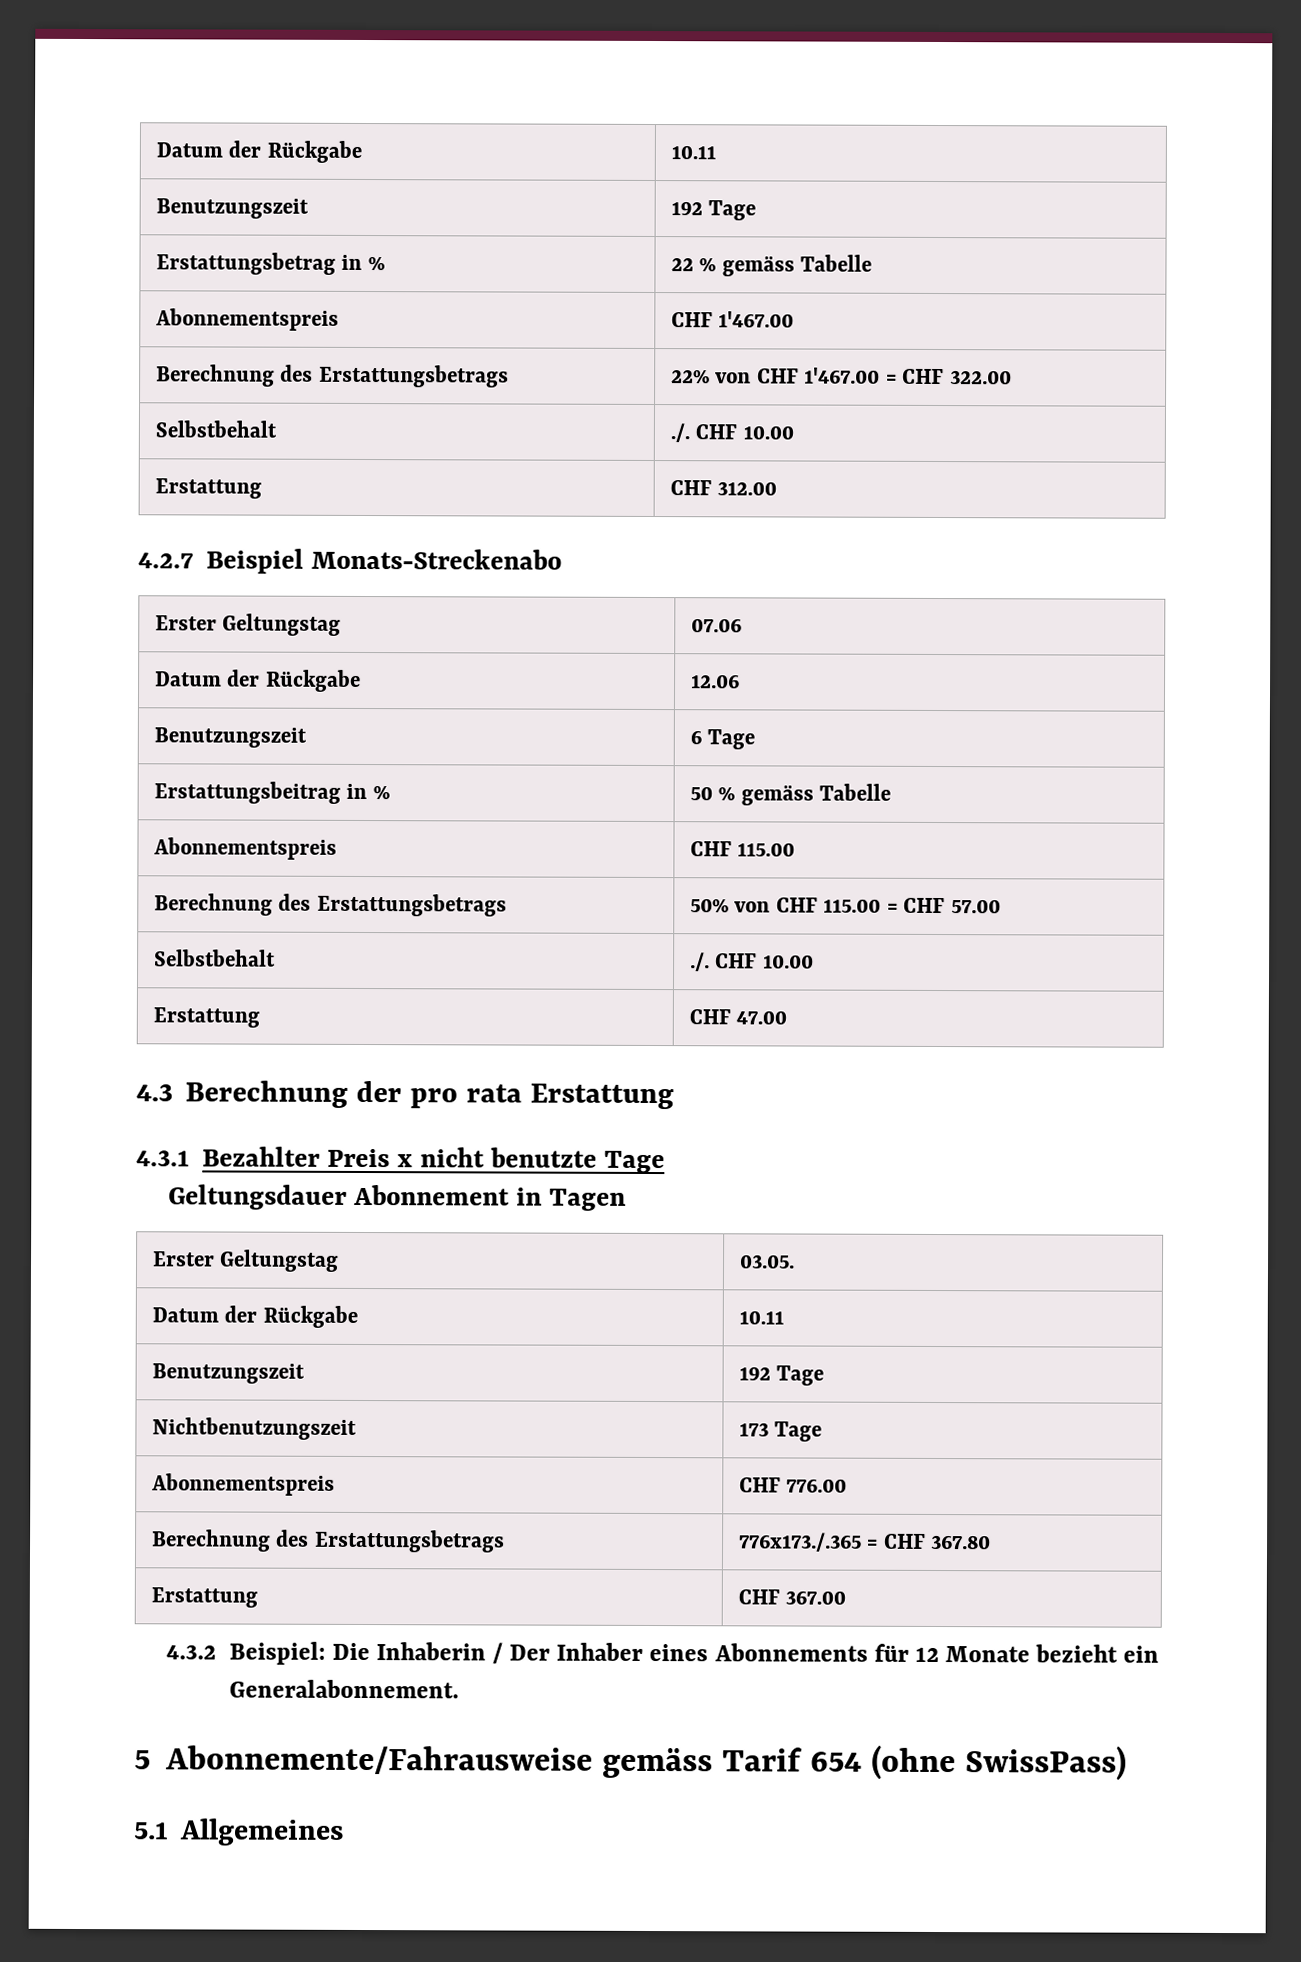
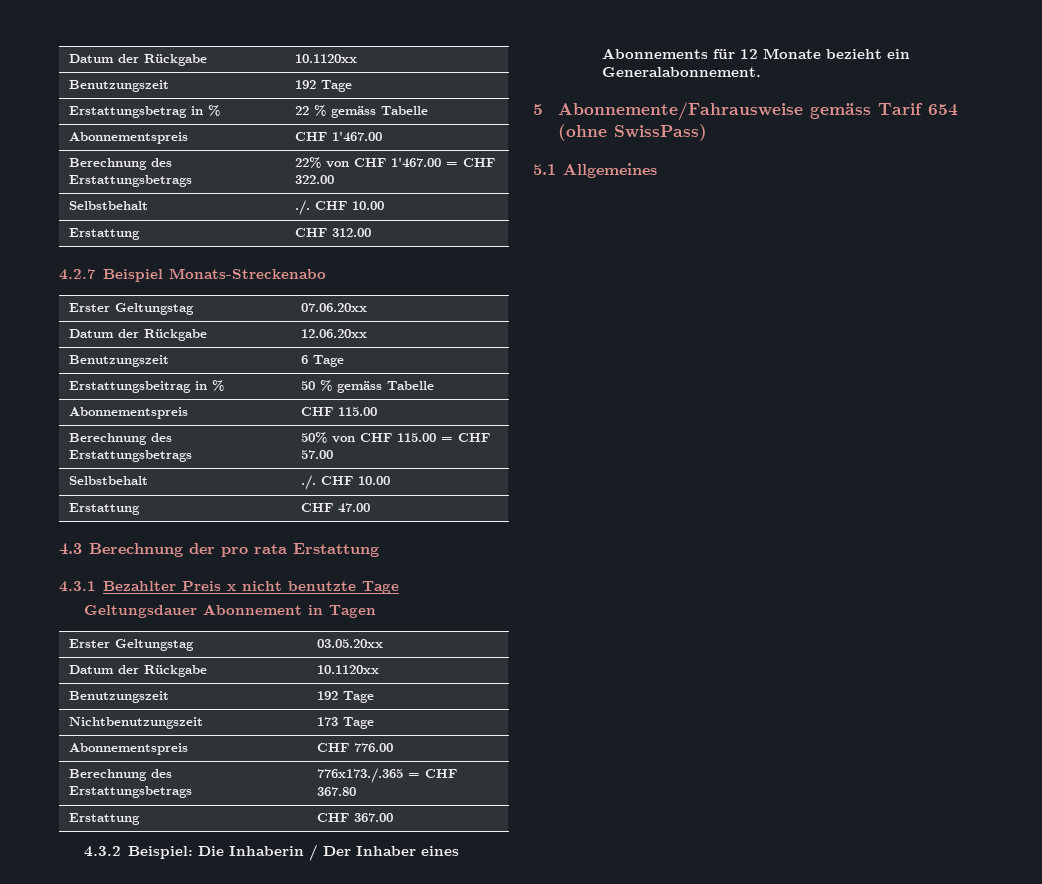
[155,140,362,163] [670,145,716,160] Datum der Rückgabe | 10.11 -> [69,54,208,66] [295,54,358,63] Datum der Rückgabe | 10.1120xx
[690,618,742,633] [154,669,361,692] [690,674,740,689] 07.06 // Datum der Rückgabe | 12.06 -> [301,303,368,312] [69,329,208,341] [301,329,368,338] 07.06.20xx // Datum der Rückgabe | 12.06.20xx
[738,1254,795,1269] [151,1305,358,1328] [738,1310,784,1325] 03.05. // Datum der Rückgabe | 10.11 -> [317,639,384,648] [69,665,208,677] [317,665,380,674] 03.05.20xx // Datum der Rückgabe | 10.1120xx

